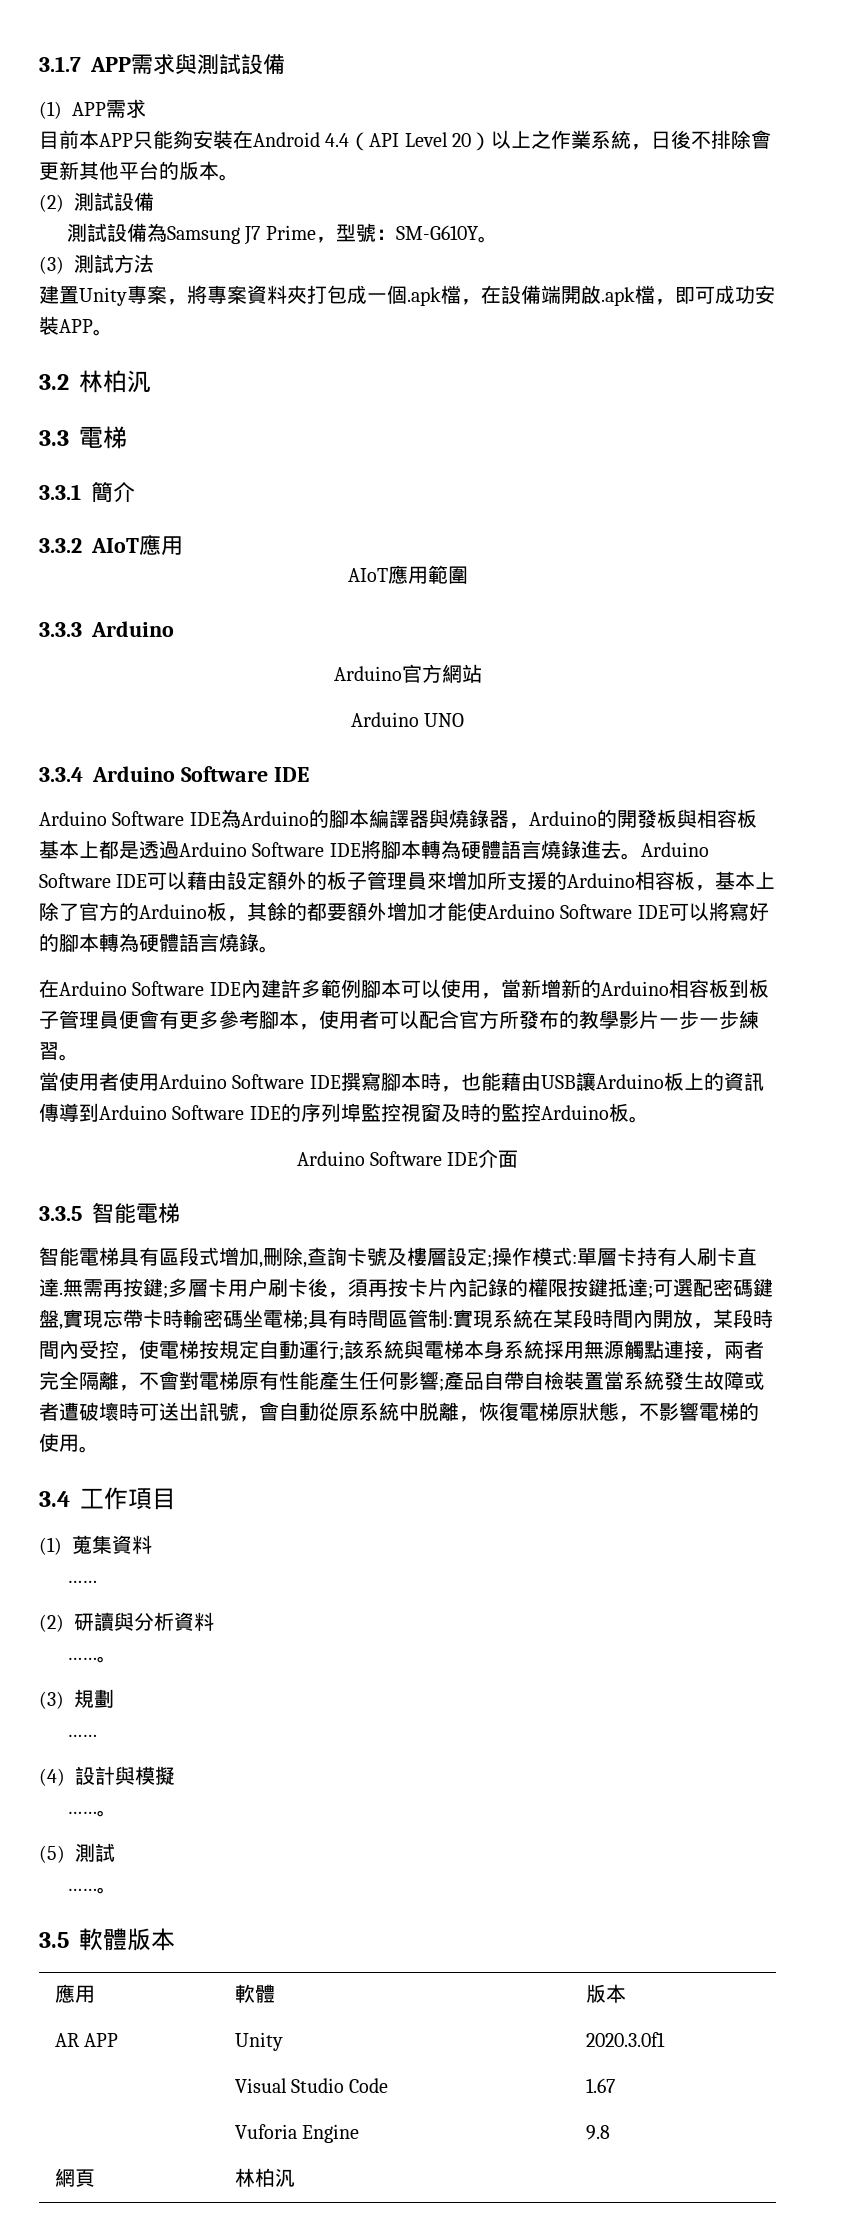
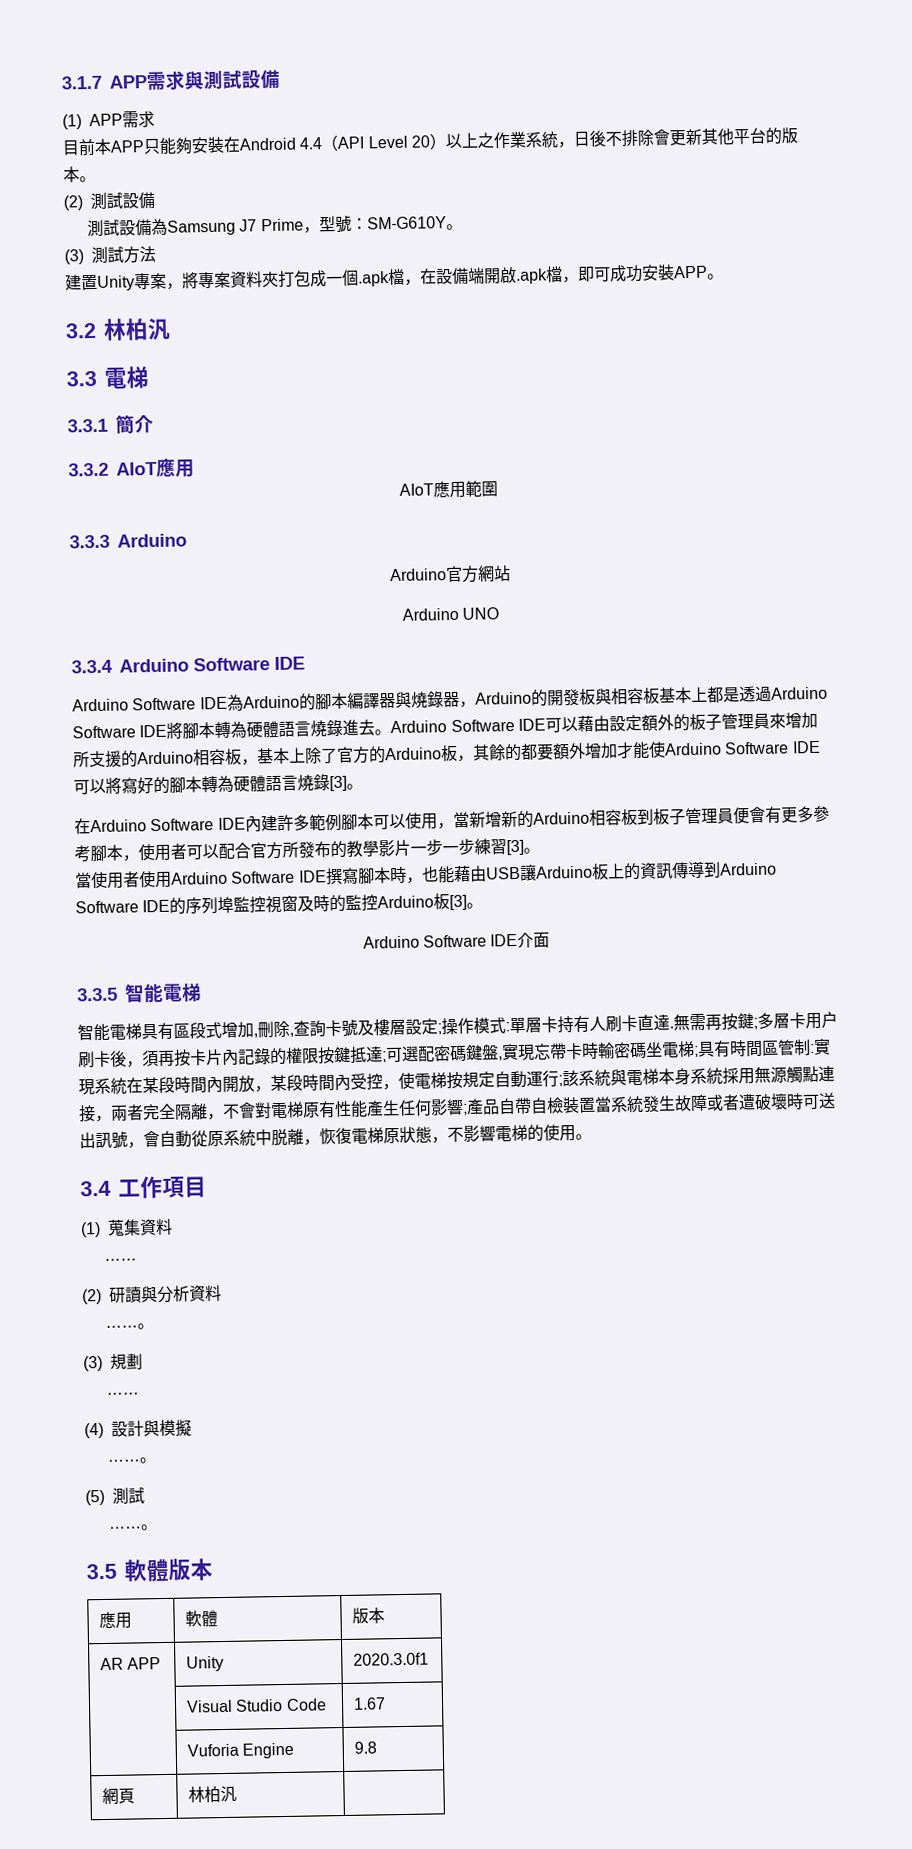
(259, 942) none -> [329,775,347,792] [3]
(59, 1051) none -> [506,839,524,856] [3]
(629, 1112) none -> [449,894,468,911] [3]

